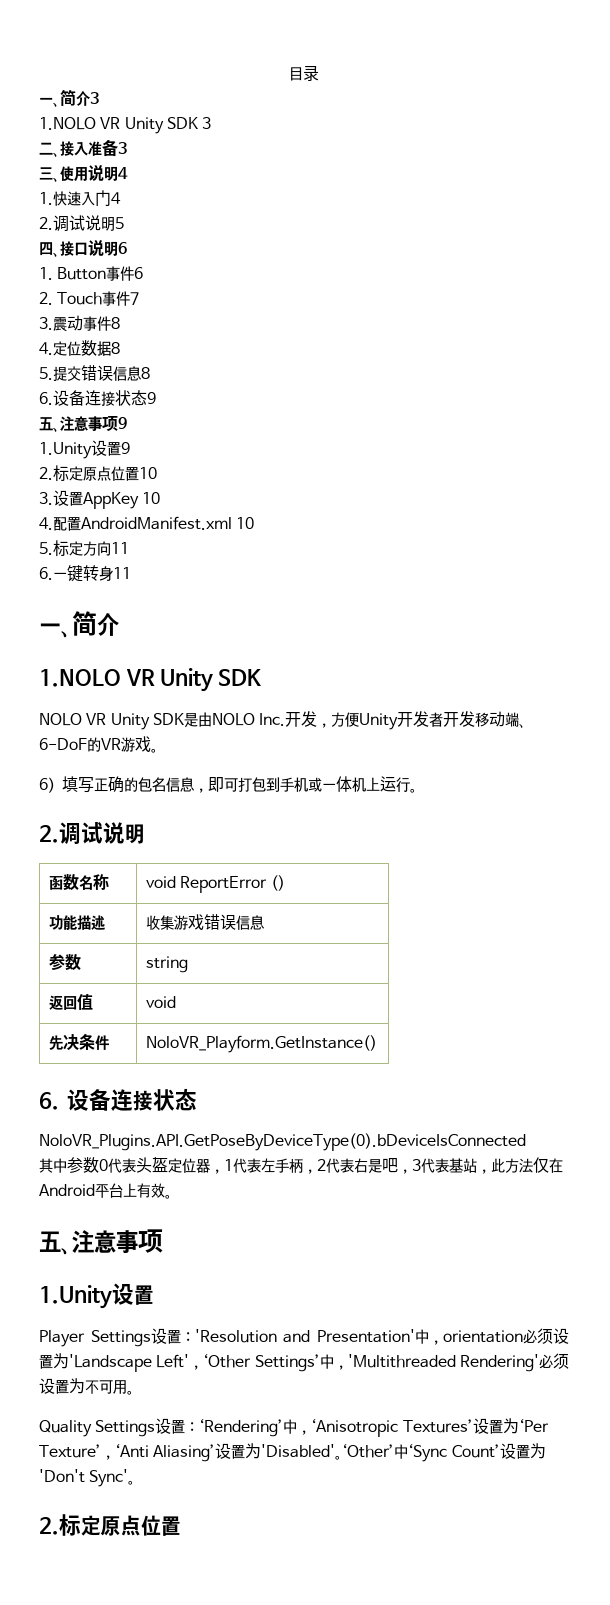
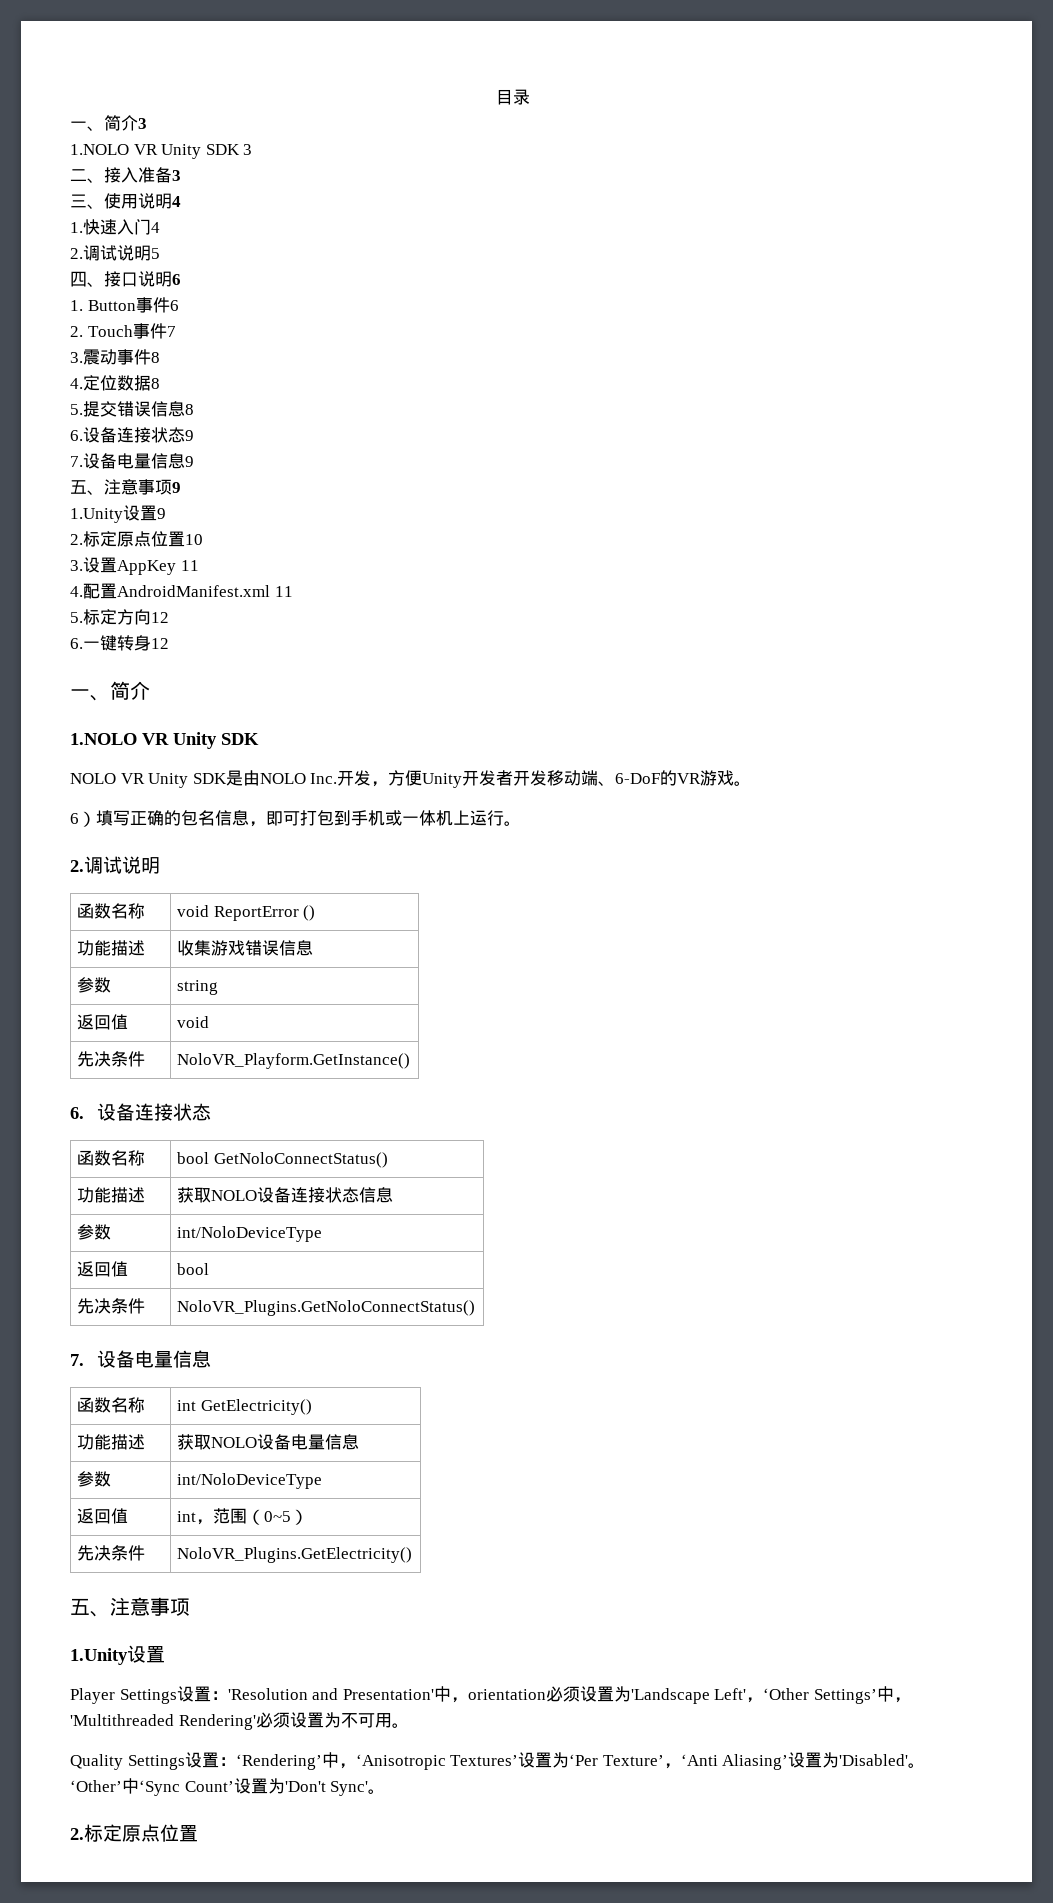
(156, 398) none -> [70,453,194,469] // 7.设备电量信息9
[142,492,161,504] 10 -> [180,560,199,571] 11
[236,517,255,529] 10 -> [274,586,293,597] 11
[111,542,129,554] 11 -> [151,612,169,623] 12
[113,567,131,579] 11 -> [151,638,169,649] 12
[39,1133,526,1151] [39,1157,563,1174] [39,1183,172,1199] // NoloVR_Plugins.API.GetPoseByDeviceType(0).bDeviceIsConnected // 其中参数0代表头盔定位器，1代表左手柄，2代表右是吧，3代表基站，此方法仅在Android平台上有效。 -> [76,1150,145,1166] [176,1152,388,1168] [76,1187,145,1203] [176,1187,393,1203] [76,1224,111,1240] [176,1226,322,1242] [76,1261,128,1277] [176,1263,209,1275] [76,1298,145,1314] [176,1300,475,1316] [70,1350,211,1368] [76,1397,145,1413] [176,1399,312,1415] [76,1434,145,1450] [176,1434,359,1450] [76,1471,111,1487] [176,1473,322,1489] [76,1508,128,1524] [176,1508,308,1525] [76,1545,145,1561] [176,1547,412,1563] // 函数名称 | bool GetNoloConnectStatus() // 功能描述 | 获取NOLO设备连接状态信息 // 参数 | int/NoloDeviceType // 返回值 | bool // 先决条件 | NoloVR_Plugins.GetNoloConnectStatus() // 7.设备电量信息 // 函数名称 | int GetElectricity() // 功能描述 | 获取NOLO设备电量信息 // 参数 | int/NoloDeviceType // 返回值 | int，范围（0~5） // 先决条件 | NoloVR_Plugins.GetElectricity()

